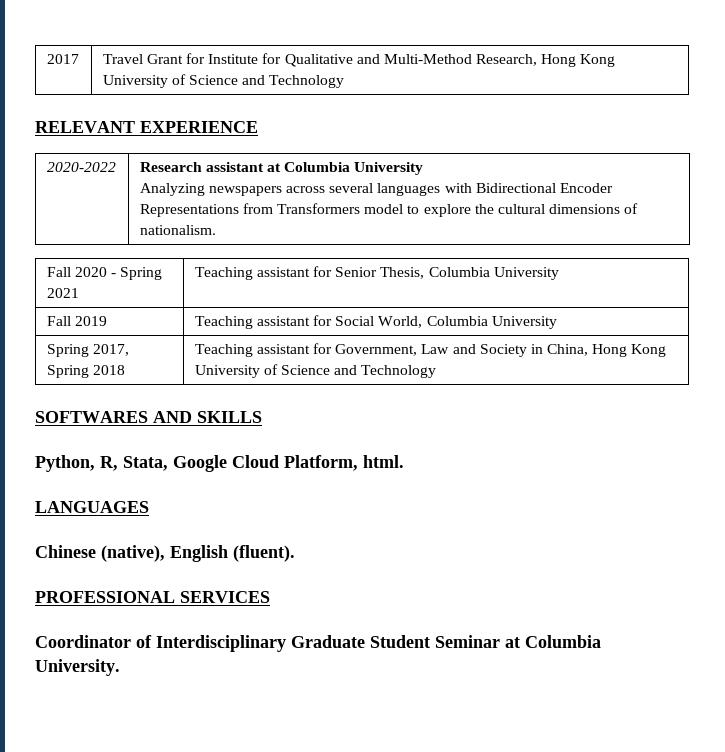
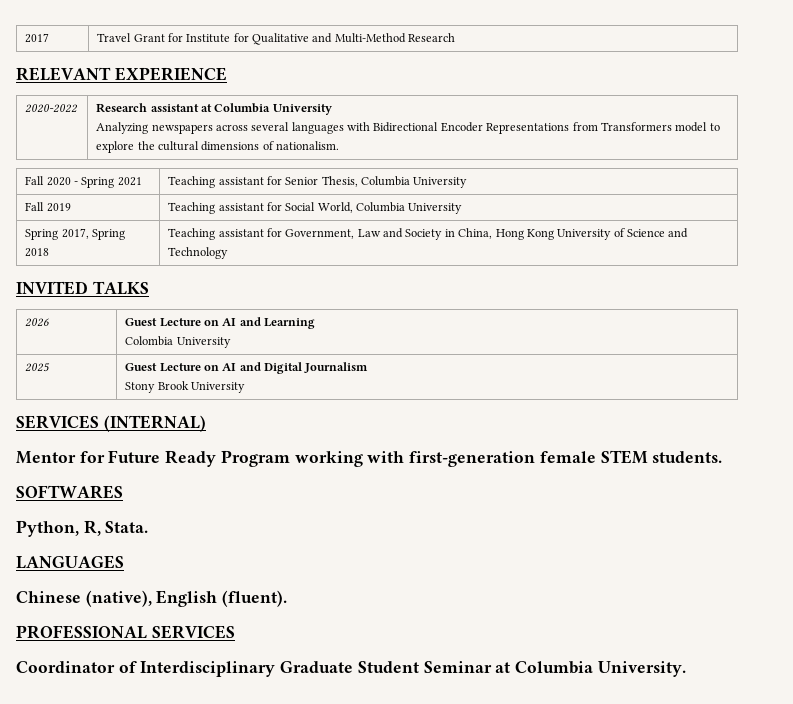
[476,54,616,67] [102,74,345,88] Research, Hong Kong University of Science and Technology -> [408,33,456,42] Research
(437, 371) none -> [16,281,149,295] [25,318,50,327] [125,317,316,329] [125,336,231,348] [25,363,51,372] [125,362,369,374] [125,381,245,393] [16,415,206,432] [16,450,723,467] // INVITED TALKS // 2026 | Guest Lecture on AI and Learning // Colombia University // 2025 | Guest Lecture on AI and Digital Journalism // Stony Brook University // SERVICES (INTERNAL) // Mentor for Future Ready Program working with first-generation female STEM students.
[153,411,262,423] AND SKILLS -> (123, 492) none
[123,455,404,472] Stata, Google Cloud Platform, html. -> [105,521,149,533] Stata.

